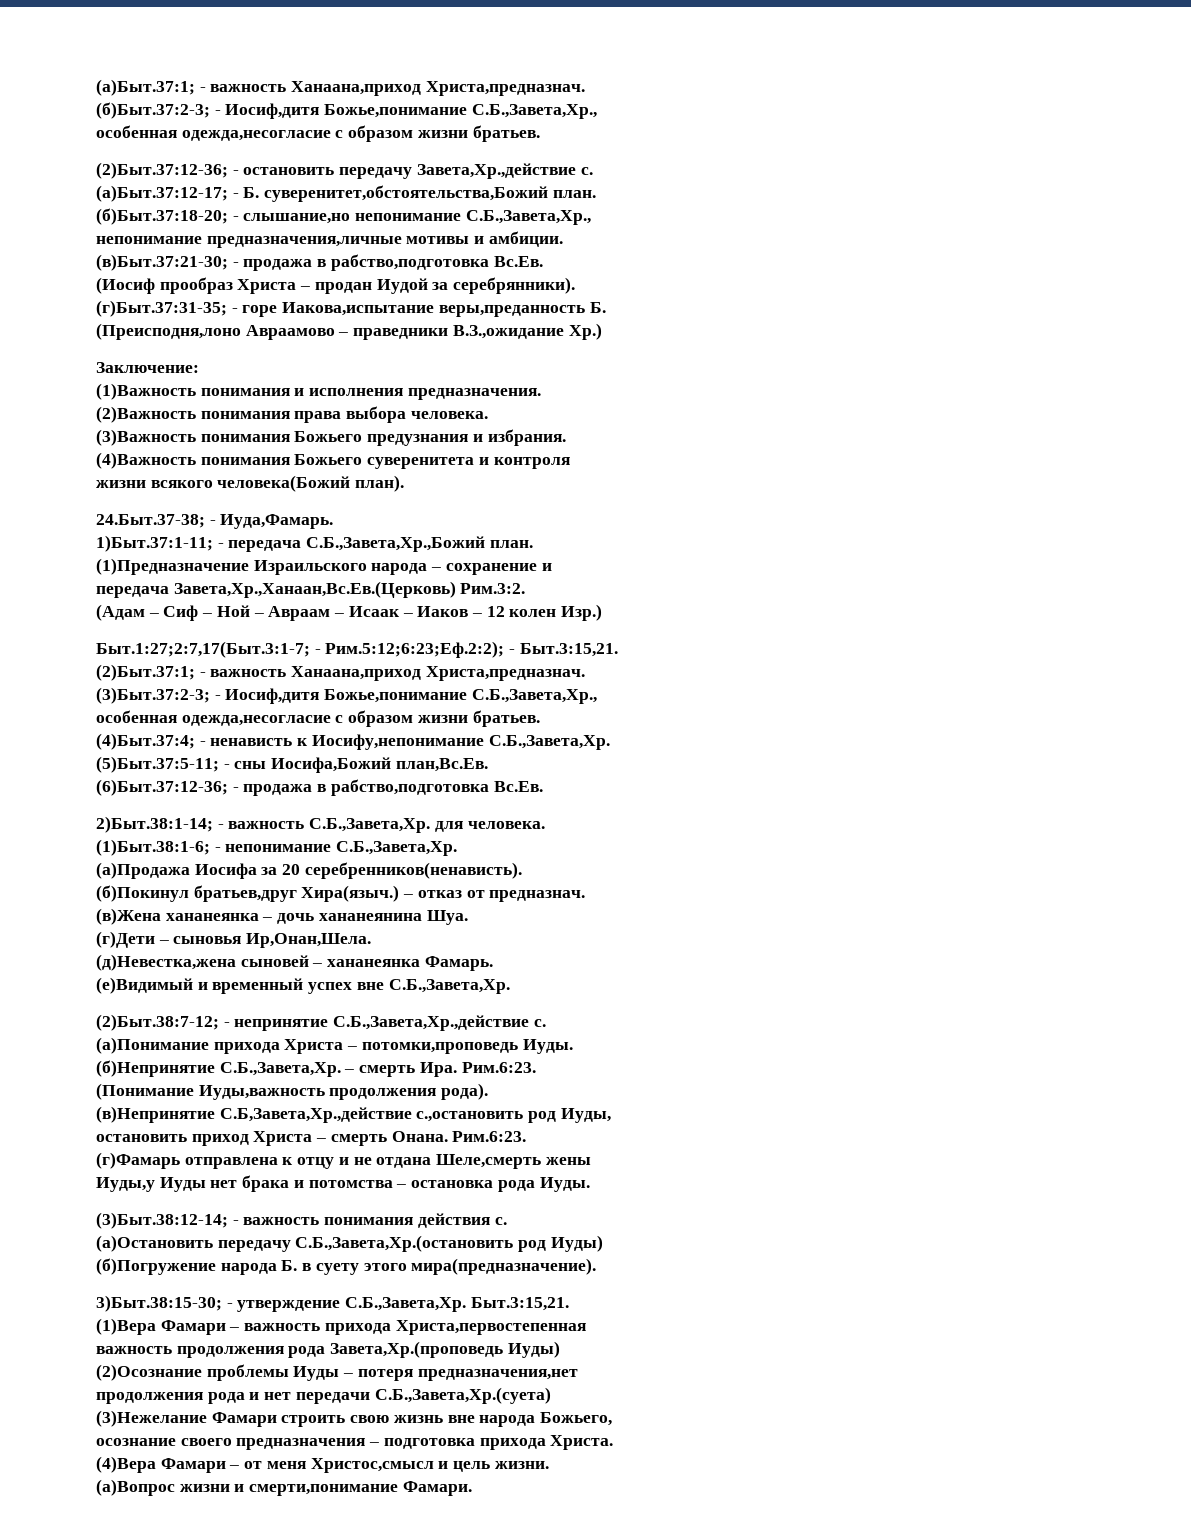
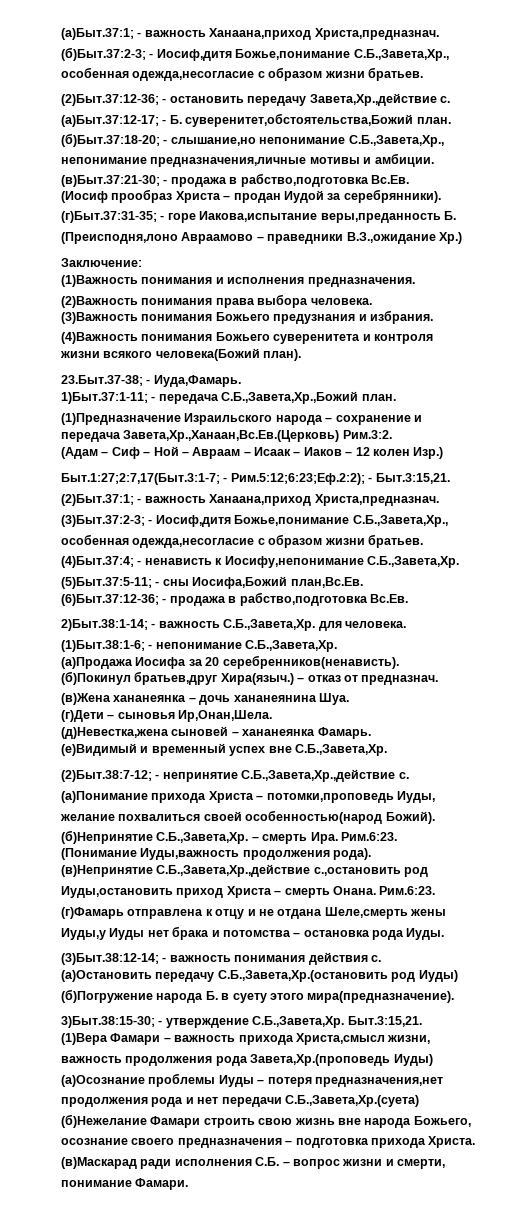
[96,514,205,528] 24.Быт.37-38; -> [61,375,143,386] 23.Быт.37-38;
[522,1039,573,1054] Иуды. -> [396,791,435,803] [60,810,435,824] Иуды, // желание похвалиться своей особенностью(народ Божий).
[219,1107,412,1123] С.Б,Завета,Хр.,действие -> [156,864,311,877] С.Б.,Завета,Хр.,действие
[560,1108,611,1123] [96,1134,187,1142] Иуды, // остановить -> [61,886,173,898] // Иуды,остановить
[395,1320,586,1335] Христа,первостепенная -> [295,1033,431,1045] Христа,смысл жизни,
[96,1364,202,1381] (2)Осознание -> [61,1075,145,1087] (а)Осознание
[96,1410,207,1427] (3)Нежелание -> [61,1114,147,1128] (б)Нежелание
[96,1456,549,1473] [96,1479,399,1496] (4)Вера Фамари – от меня Христос,смысл и цель жизни. // (а)Вопрос жизни и смерти,понимание -> [61,1157,445,1169] [61,1180,132,1187] (в)Маскарад ради исполнения С.Б. – вопрос жизни и смерти, // понимание

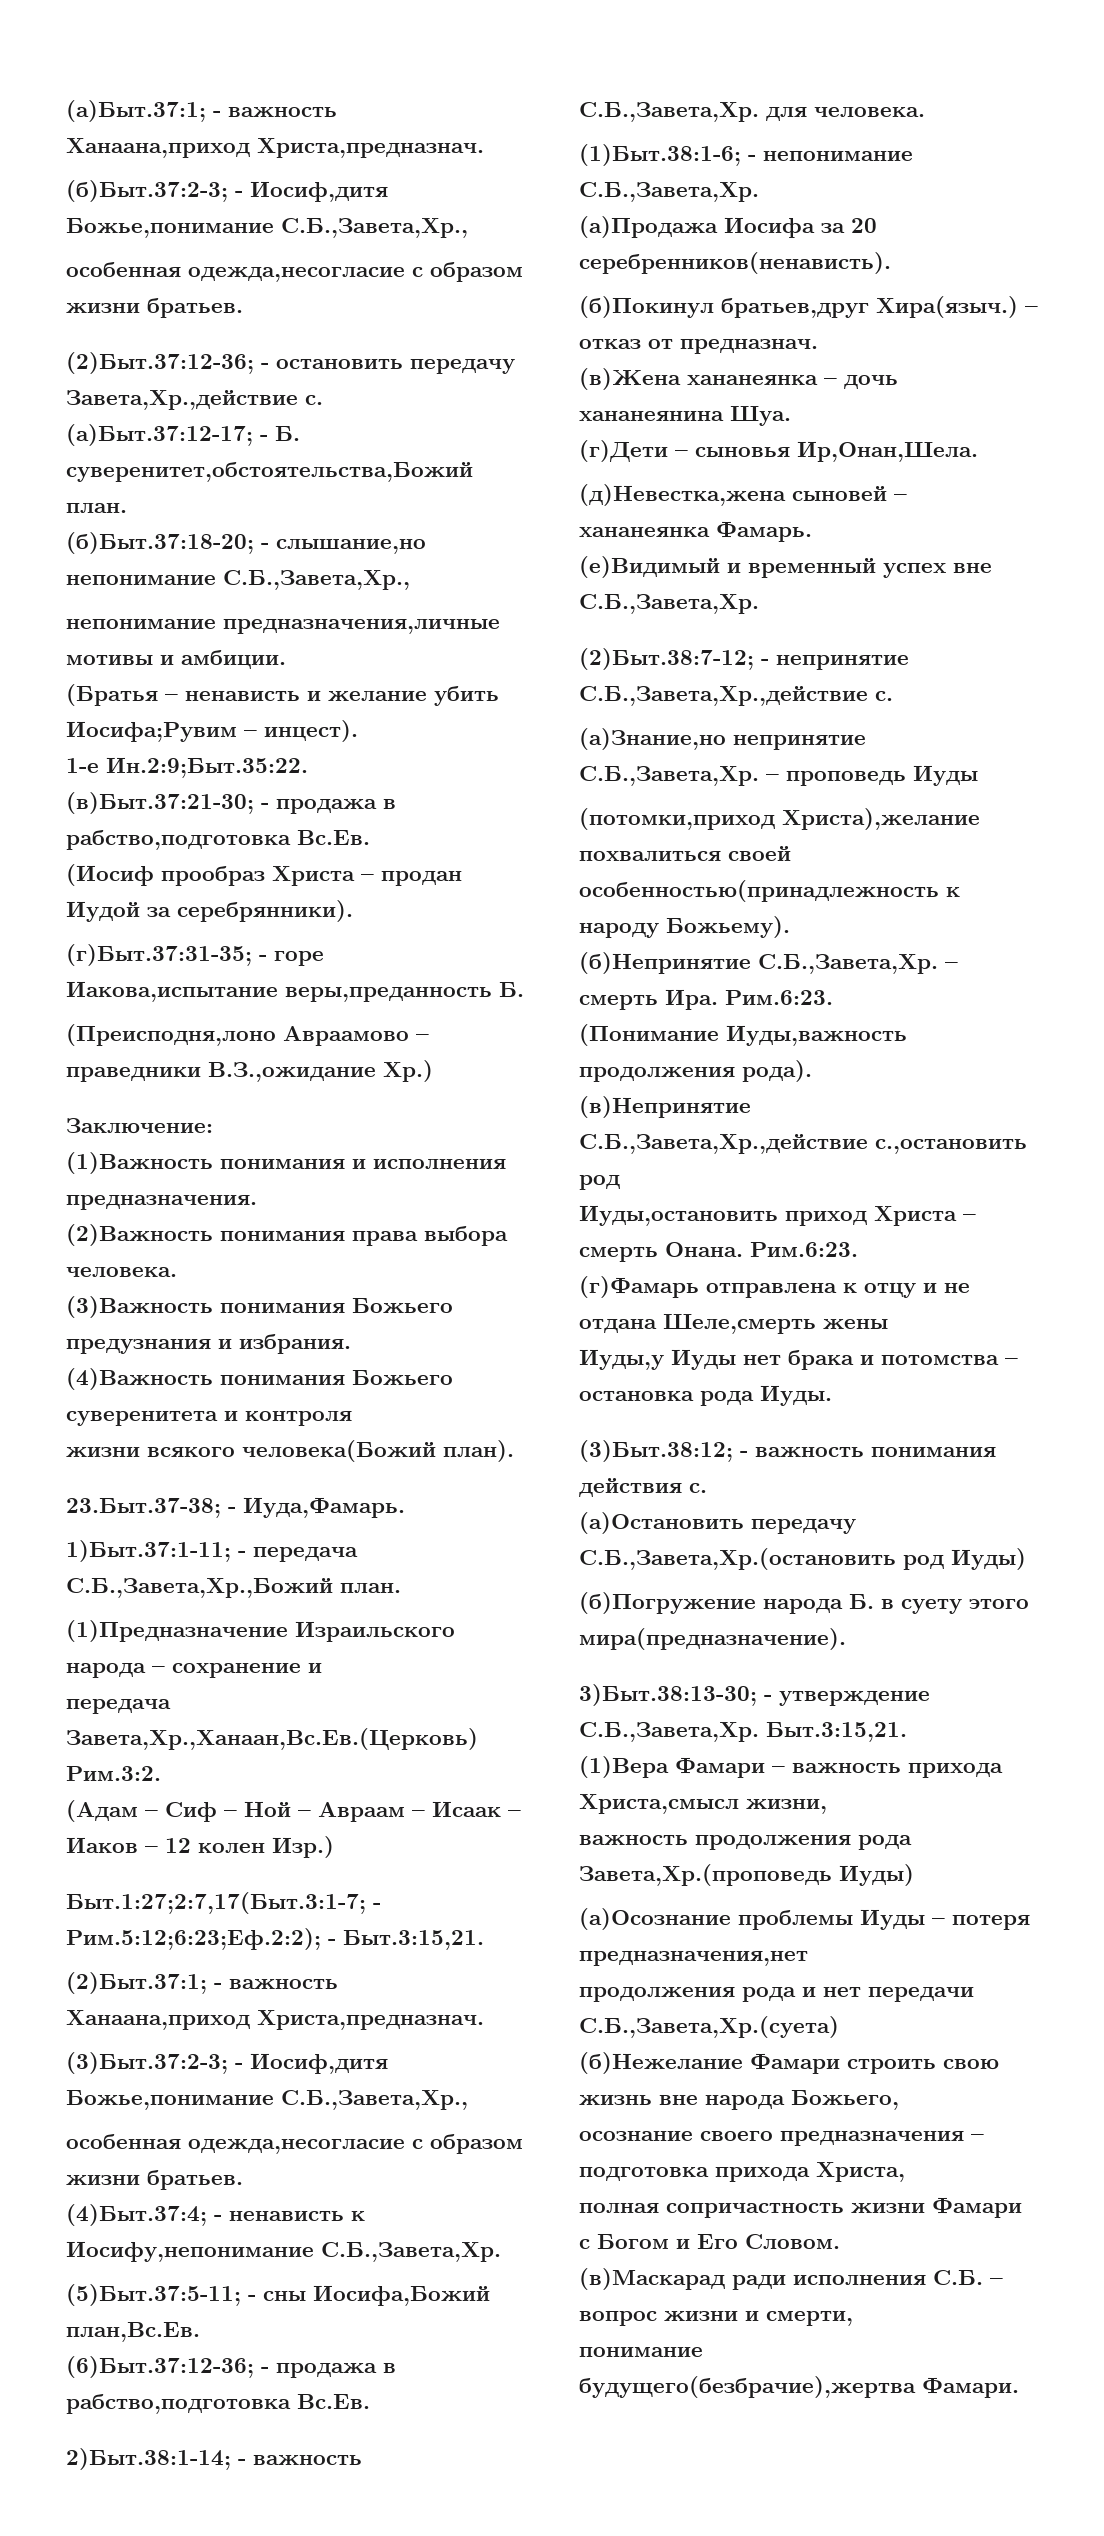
(434, 160) none -> [66,684,499,706] [66,720,358,742] [66,757,308,778] // (Братья – ненависть и желание убить Иосифа;Рувим – инцест). // 1-е Ин.2:9;Быт.35:22.
[61,791,435,803] [60,810,435,824] (а)Понимание прихода Христа – потомки,проповедь Иуды, // желание похвалиться своей особенностью(народ Божий). -> [579,728,866,750] [579,765,978,786] [579,808,980,830] [579,846,791,861] [579,880,960,902] [579,916,790,938] (а)Знание,но непринятие С.Б.,Завета,Хр. – проповедь Иуды // (потомки,приход Христа),желание похвалиться своей особенностью(принадлежность к народу Божьему).
[61,953,159,965] (3)Быт.38:12-14; -> [579,1440,733,1462] (3)Быт.38:12;
[61,1016,155,1028] 3)Быт.38:15-30; -> [579,1684,757,1706] 3)Быт.38:13-30;
[428,1136,476,1148] Христа. -> [816,2162,905,2182] [579,2197,1022,2218] [579,2234,840,2249] Христа, // полная сопричастность жизни Фамари с Богом и Его Словом.
(132, 1183) none -> [579,2376,916,2398] будущего(безбрачие),жертва

